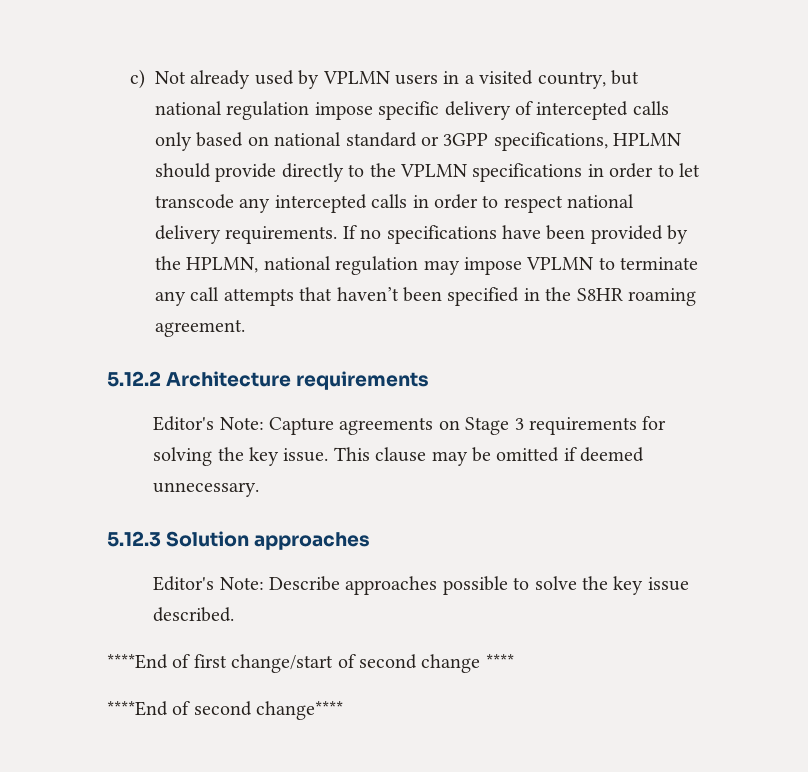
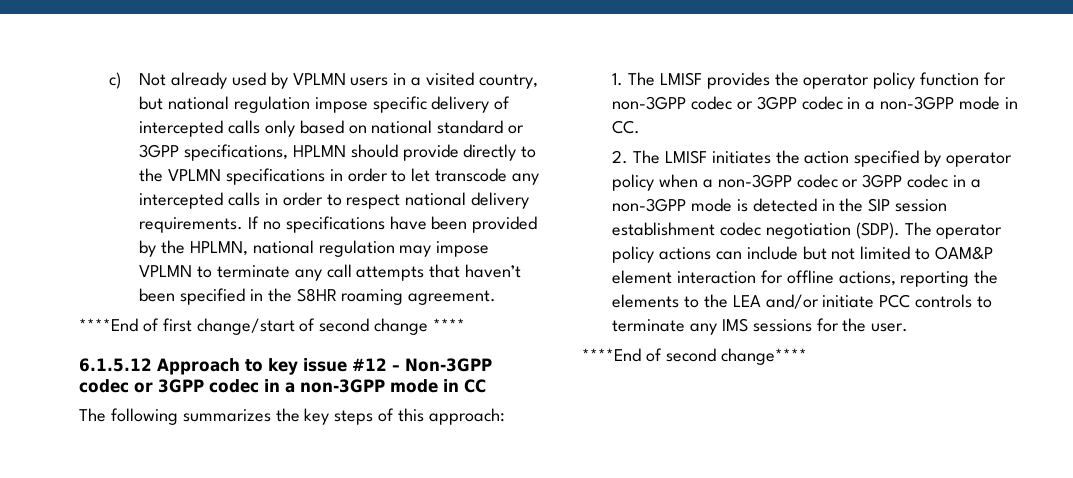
[107,371,430,390] [153,416,667,435] [153,447,645,466] [153,482,260,497] [107,531,371,550] [153,576,689,595] [153,607,235,622] // 5.12.2 Architecture requirements // Editor's Note: Capture agreements on Stage 3 requirements for solving the key issue. This clause may be omitted if deemed unnecessary. // 5.12.3 Solution approaches // Editor's Note: Describe approaches possible to solve the key issue described. -> (497, 297) none
(514, 661) none -> [79,358,492,375] [79,379,486,393] [79,408,505,425] [612,72,1006,89] [612,96,1018,110] [612,120,641,134] [612,150,1012,167] [612,174,981,191] [612,198,948,212] [612,222,1003,239] [612,246,993,263] [612,270,999,287] [612,294,992,309] [612,318,909,335] // 6.1.5.12 Approach to key issue #12 – Non-3GPP codec or 3GPP codec in a non-3GPP mode in CC // The following summarizes the key steps of this approach: // 1. The LMISF provides the operator policy function for non-3GPP codec or 3GPP codec in a non-3GPP mode in CC. // 2. The LMISF initiates the action specified by operator policy when a non-3GPP codec or 3GPP codec in a non-3GPP mode is detected in the SIP session establishment codec negotiation (SDP). The operator policy actions can include but not limited to OAM&P element interaction for offline actions, reporting the elements to the LEA and/or initiate PCC controls to terminate any IMS sessions for the user.

